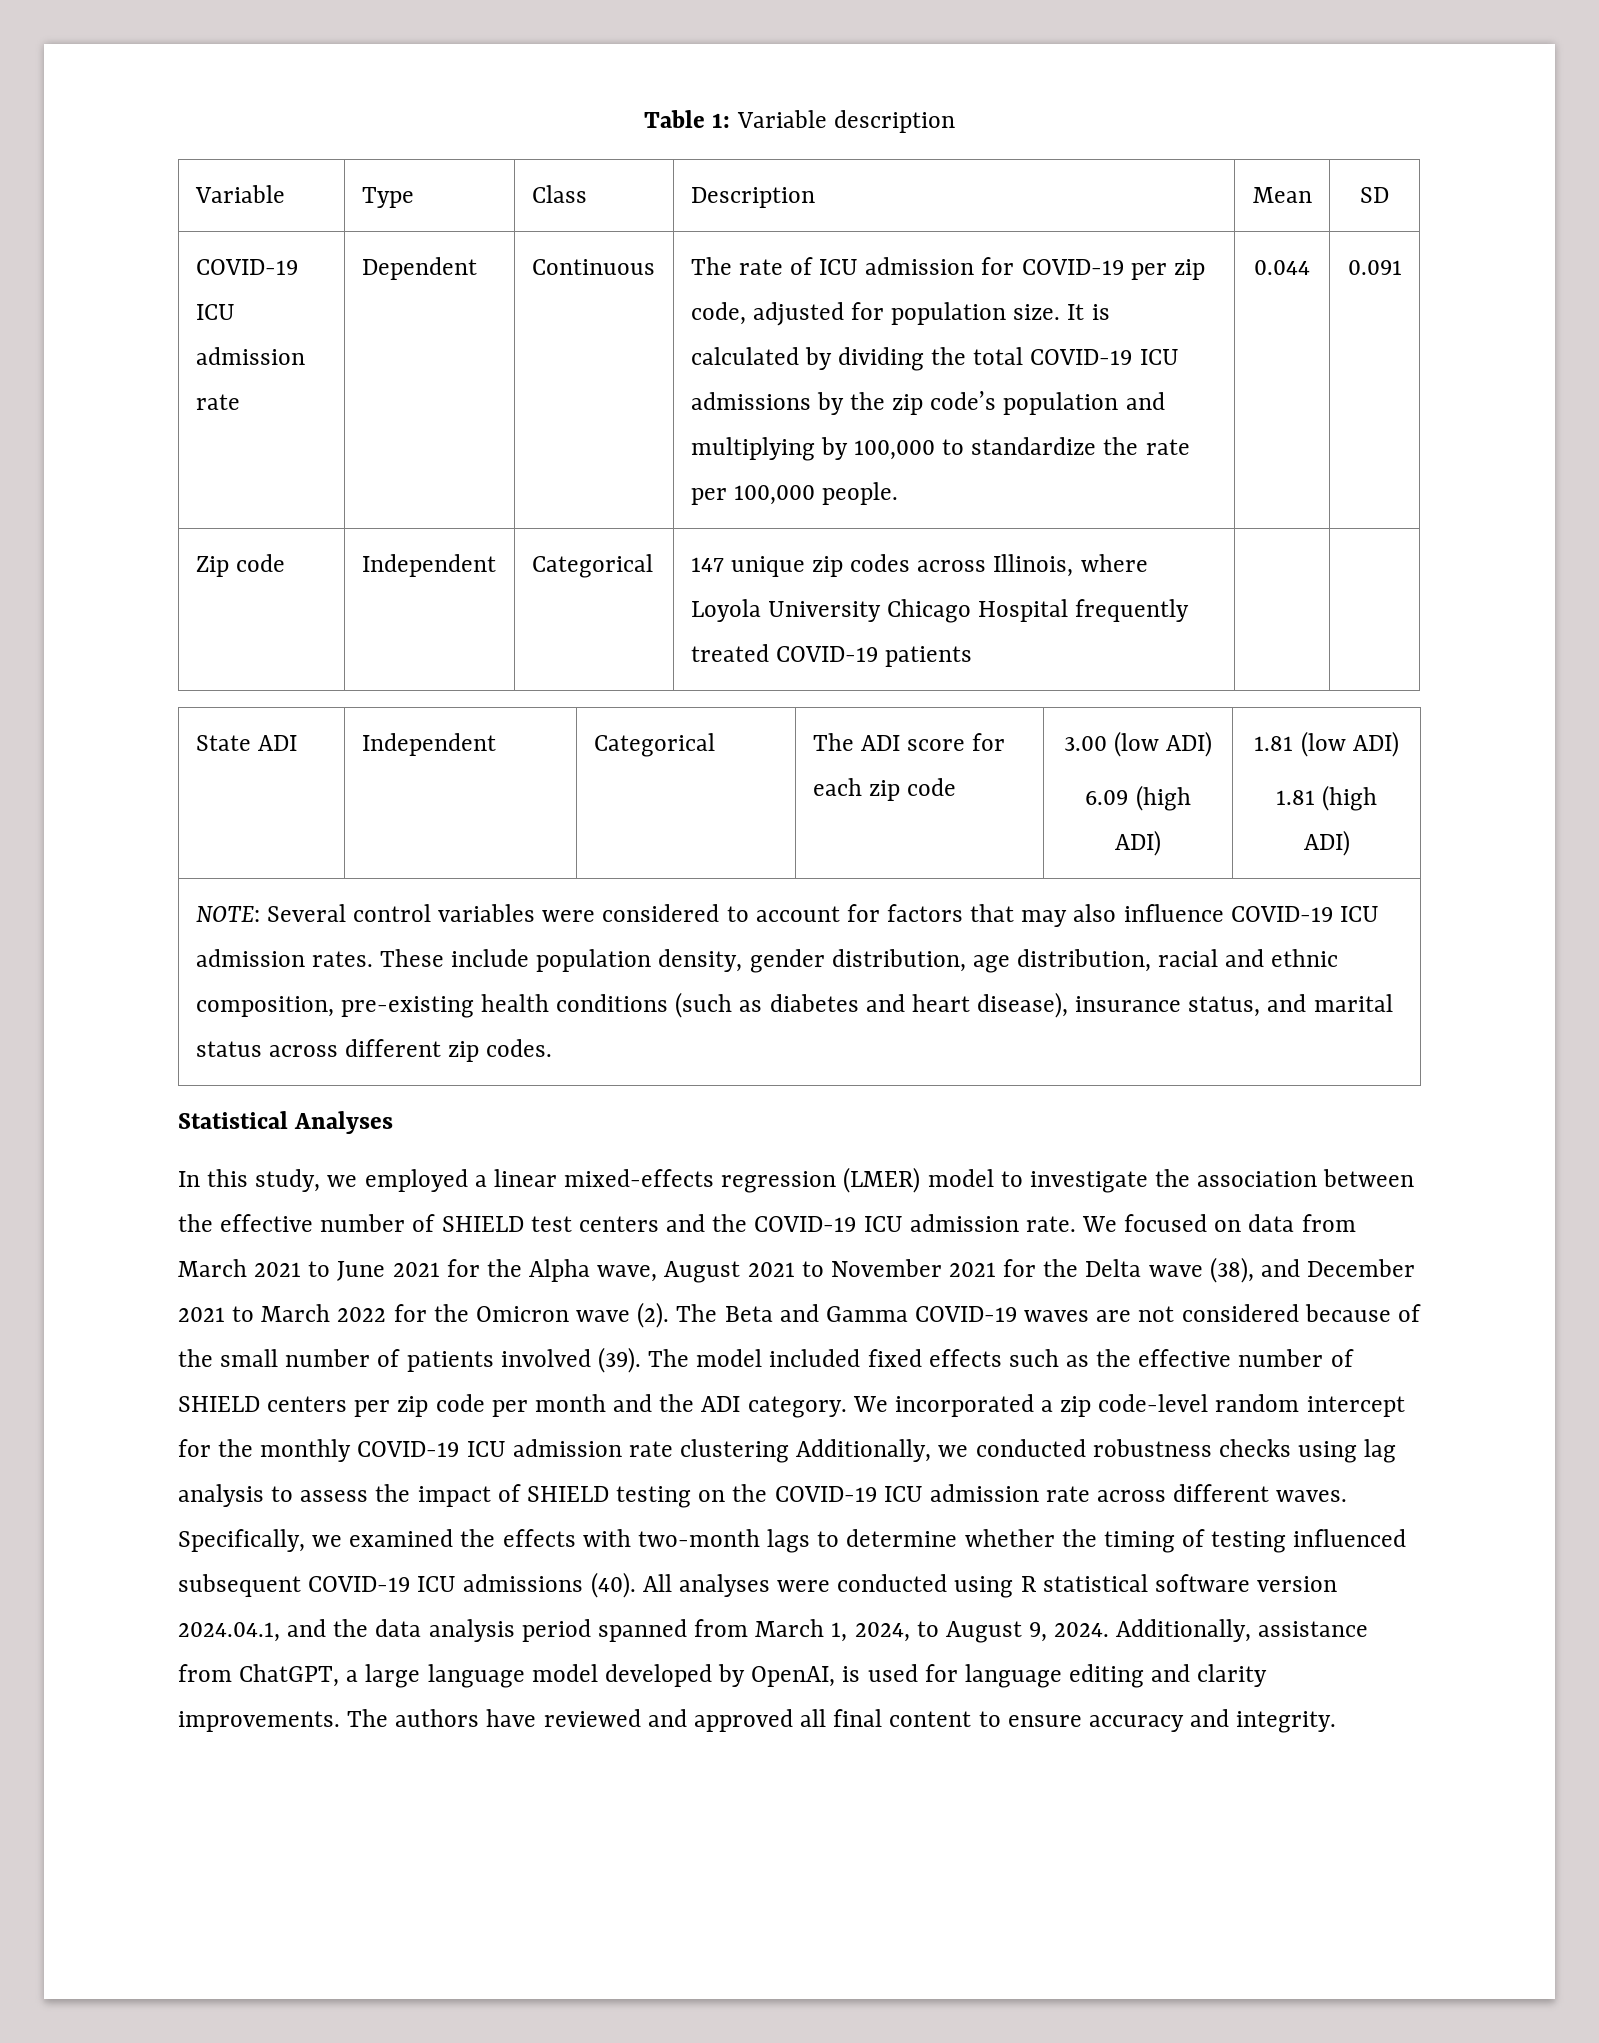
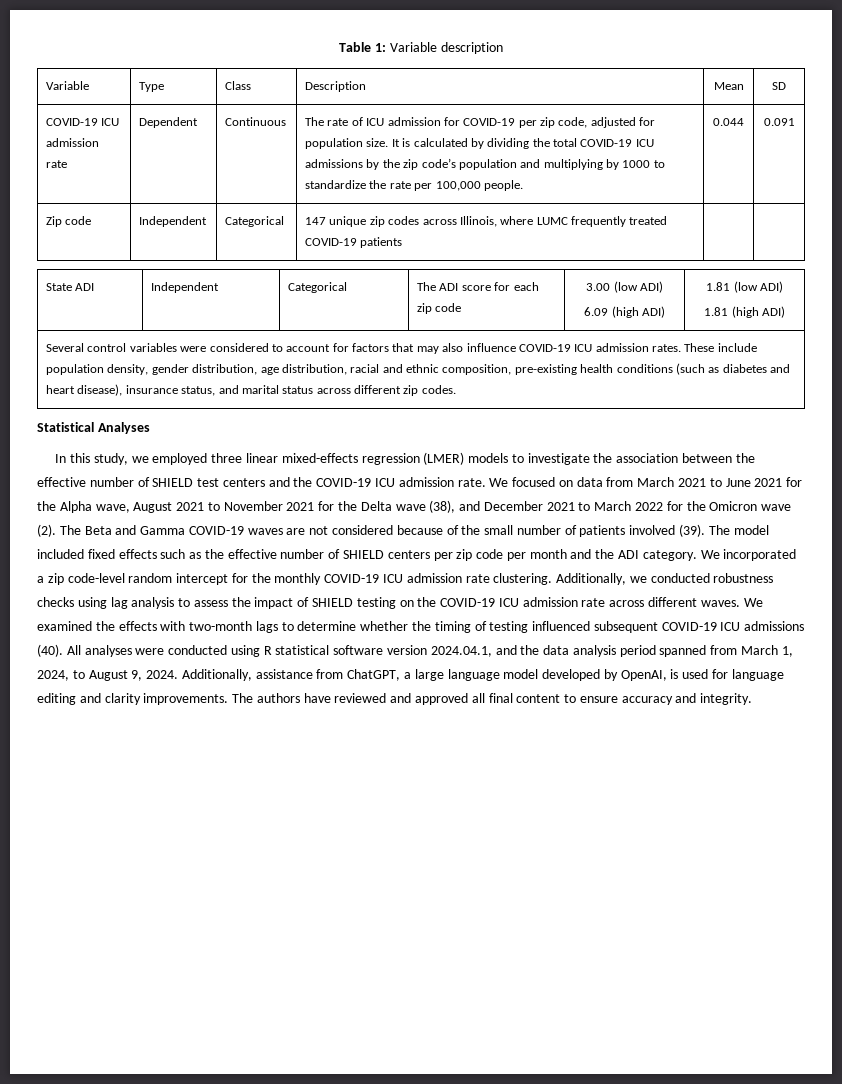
[853,440,935,460] 100,000 -> [622,160,651,168] 1000
[690,599,1069,623] Loyola University Chicago Hospital -> [536,217,568,225] LUMC
[195,906,260,922] NOTE: -> (785, 312) none
[474,1175,487,1187] a -> [211,453,243,463] three
[927,1169,994,1187] model -> [468,453,509,463] models
[680,1439,790,1463] clustering -> [493,573,553,585] clustering.
[178,1529,343,1552] Specifically, we -> [743,598,763,607] We

